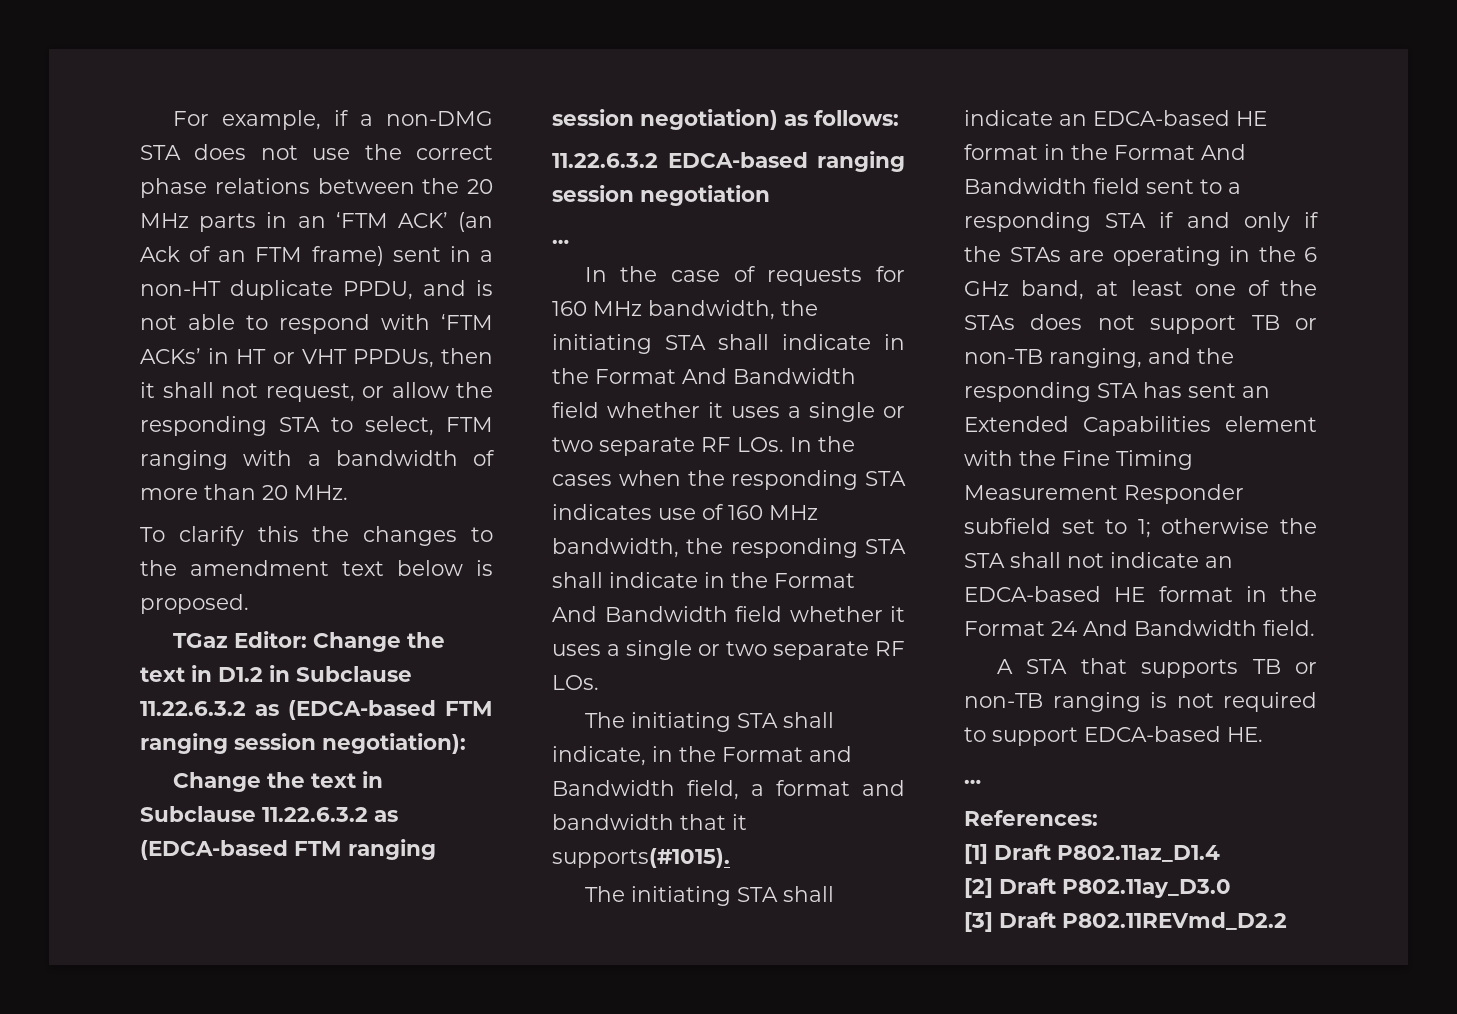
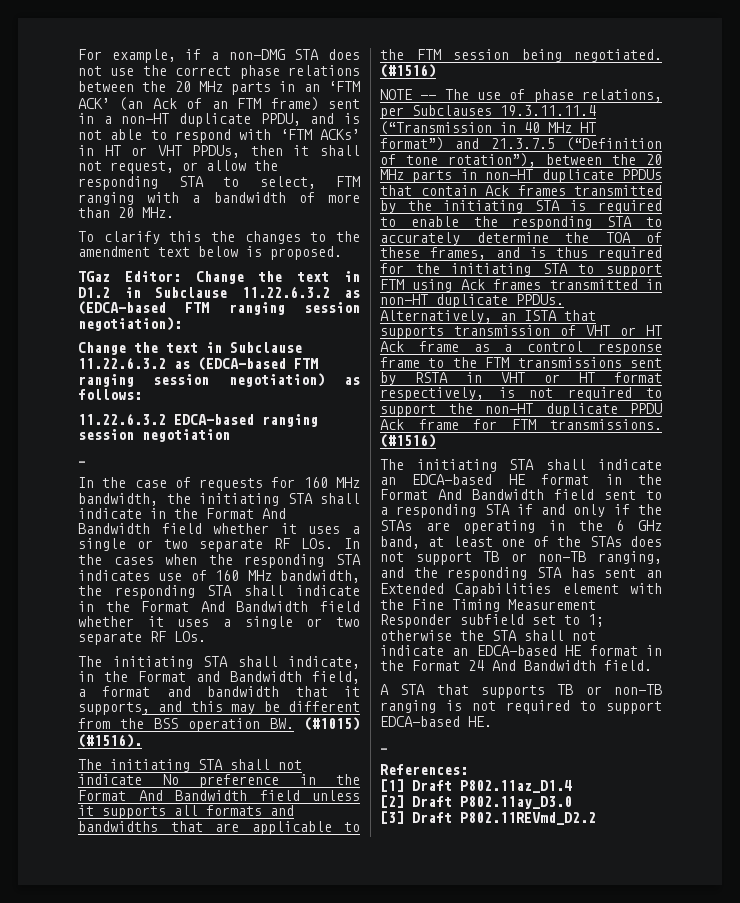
[552,848,730,868] supports(#1015). -> [78,701,360,715] [78,717,360,732] [78,734,142,748] [78,759,302,772] [78,774,360,788] [78,790,360,801] [78,805,294,819] [78,821,360,835] [380,49,662,62] [380,64,436,78] [380,89,662,103] [380,105,596,119] [380,121,596,135] [380,137,662,151] [380,153,662,167] [380,169,662,183] [380,185,662,196] [380,200,662,214] [380,216,662,230] [380,232,662,245] [380,247,662,261] [380,263,662,277] [380,279,662,292] [380,294,564,308] [380,310,596,323] [380,325,662,339] [380,341,662,355] [380,357,662,368] [380,372,662,385] [380,387,662,401] [380,403,662,417] [380,419,662,430] [380,434,436,448] supports, and this may be different from the BSS operation BW. (#1015) (#1516). // The initiating STA shall not indicate No preference in the Format And Bandwidth field unless it supports all formats and bandwidths that are applicable to the FTM session being negotiated. (#1516) // NOTE -- The use of phase relations, per Subclauses 19.3.11.11.4 (“Transmission in 40 MHz HT format”) and 21.3.7.5 (“Definition of tone rotation”), between the 20 MHz parts in non-HT duplicate PPDUs that contain Ack frames transmitted by the initiating STA is required to enable the responding STA to accurately determine the TOA of these frames, and is thus required for the initiating STA to support FTM using Ack frames transmitted in non-HT duplicate PPDUs. Alternatively, an ISTA that supports transmission of VHT or HT Ack frame as a control response frame to the FTM transmissions sent by RSTA in VHT or HT format respectively, is not required to support the non-HT duplicate PPDU Ack frame for FTM transmissions. (#1516)

